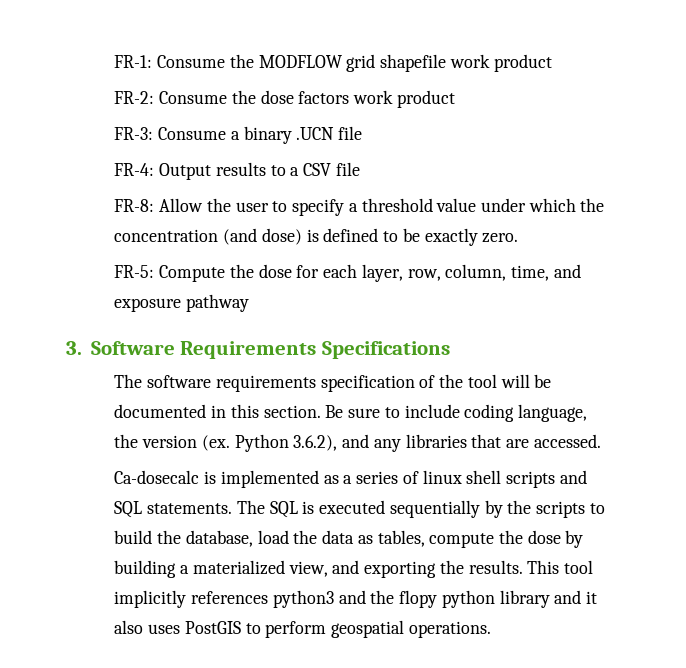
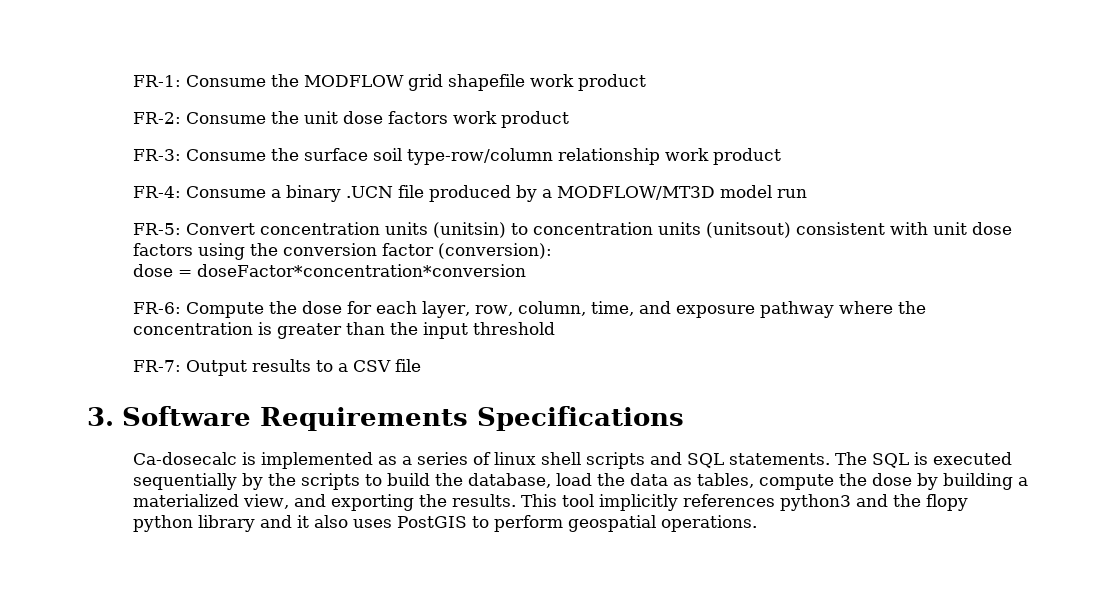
(256, 97) none -> [304,111,339,124] unit
[230,126,363,144] [114,162,360,180] [114,198,605,216] [114,228,519,246] [114,265,155,278] a binary .UCN file // FR-4: Output results to a CSV file // FR-8: Allow the user to specify a threshold value under which the concentration (and dose) is defined to be exactly zero. // FR-5: -> [271,148,782,165] [133,185,808,202] [133,222,1013,238] [133,243,553,260] [133,264,527,277] [133,302,182,314] the surface soil type-row/column relationship work product // FR-4: Consume a binary .UCN file produced by a MODFLOW/MT3D model run // FR-5: Convert concentration units (unitsin) to concentration units (unitsout) consistent with unit dose factors using the conversion factor (conversion): // dose = doseFactor*concentration*conversion // FR-6:
[66,341,450,359] [114,374,552,392] [114,404,587,422] [114,434,601,452] // 3. Software Requirements Specifications // The software requirements specification of the tool will be documented in this section. Be sure to include coding language, the version (ex. Python 3.6.2), and any libraries that are accessed. -> [839,301,927,314] [133,322,556,339] [133,359,422,376] [87,406,685,431] where the concentration is greater than the input threshold // FR-7: Output results to a CSV file // 3. Software Requirements Specifications

